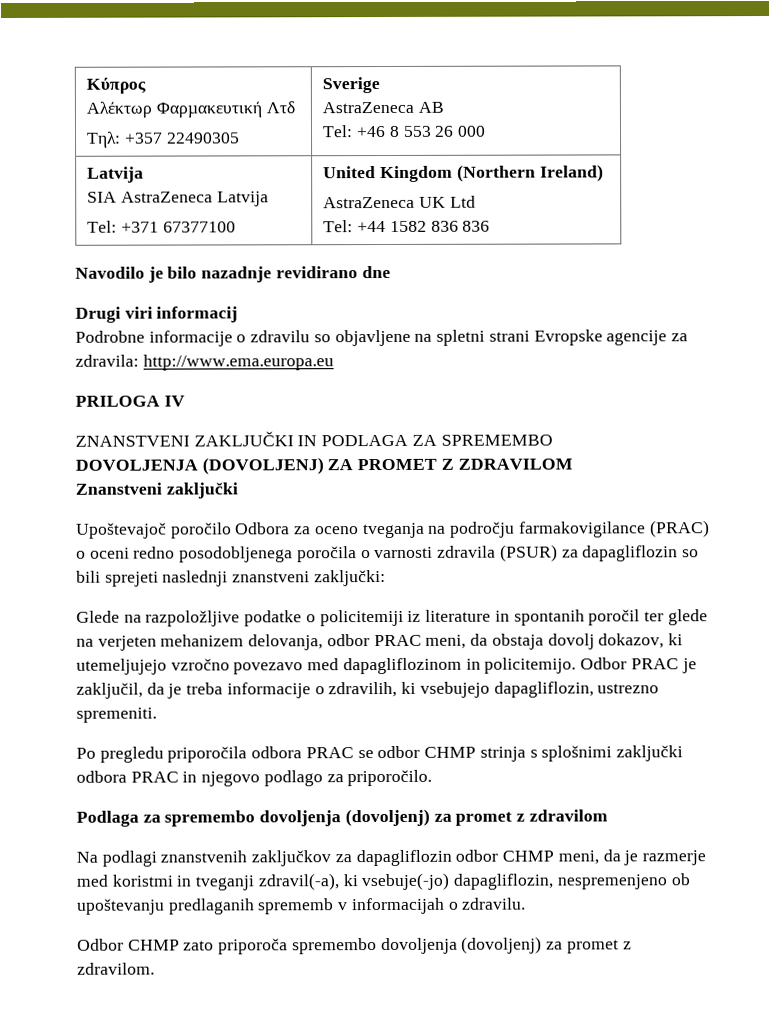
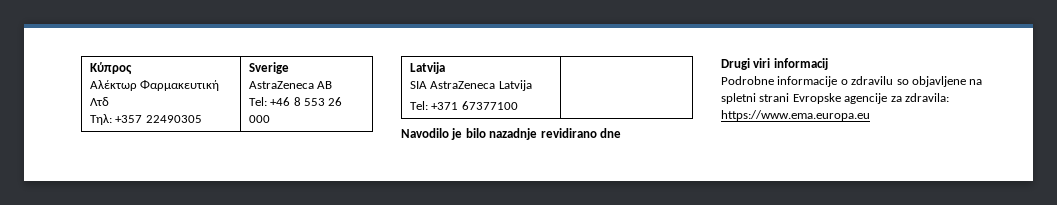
[323,164,604,183] [323,195,476,209] [323,220,491,233] United Kingdom (Northern Ireland) // AstraZeneca UK Ltd // Tel: +44 1582 836 836 -> (518, 105) none
[142,354,334,371] [75,395,185,407] [75,431,553,447] [75,457,573,475] [75,482,238,499] [76,520,710,539] [76,544,699,563] [76,570,386,587] [76,609,708,627] [76,633,683,651] [76,657,697,675] [76,681,660,699] [76,707,157,723] [76,745,683,763] [76,769,433,787] [76,808,608,827] [76,849,706,867] [76,872,690,891] [77,897,527,915] [77,936,632,955] [77,962,155,975] http://www.ema.europa.eu // PRILOGA IV // ZNANSTVENI ZAKLJUČKI IN PODLAGA ZA SPREMEMBO // DOVOLJENJA (DOVOLJENJ) ZA PROMET Z ZDRAVILOM // Znanstveni zaključki // Upoštevajoč poročilo Odbora za oceno tveganja na področju farmakovigilance (PRAC) o oceni redno posodobljenega poročila o varnosti zdravila (PSUR) za dapagliflozin so bili sprejeti naslednji znanstveni zaključki: // Glede na razpoložljive podatke o policitemiji iz literature in spontanih poročil ter glede na verjeten mehanizem delovanja, odbor PRAC meni, da obstaja dovolj dokazov, ki utemeljujejo vzročno povezavo med dapagliflozinom in policitemijo. Odbor PRAC je zaključil, da je treba informacije o zdravilih, ki vsebujejo dapagliflozin, ustrezno spremeniti. // Po pregledu priporočila odbora PRAC se odbor CHMP strinja s splošnimi zaključki odbora PRAC in njegovo podlago za priporočilo. // Podlaga za spremembo dovoljenja (dovoljenj) za promet z zdravilom // Na podlagi znanstvenih zaključkov za dapagliflozin odbor CHMP meni, da je razmerje med koristmi in tveganji zdravil(-a), ki vsebuje(-jo) dapagliflozin, nespremenjeno ob upoštevanju predlaganih sprememb v informacijah o zdravilu. // Odbor CHMP zato priporoča spremembo dovoljenja (dovoljenj) za promet z zdravilom. -> [721,110,870,121] https://www.ema.europa.eu

